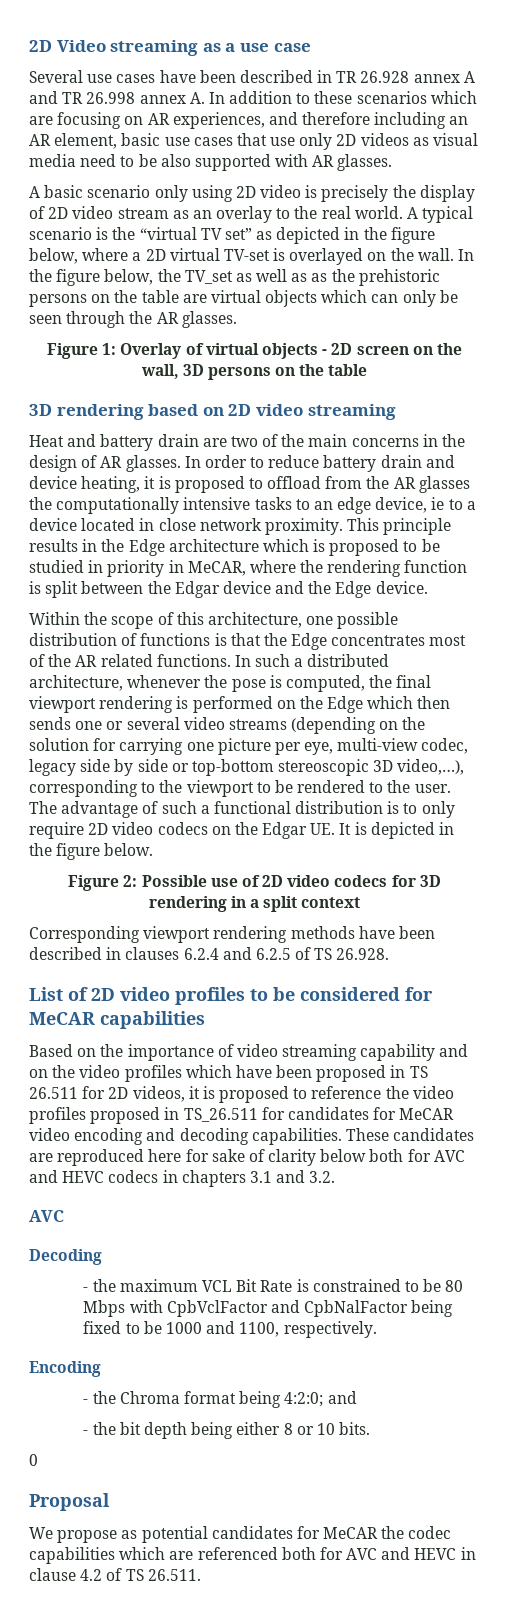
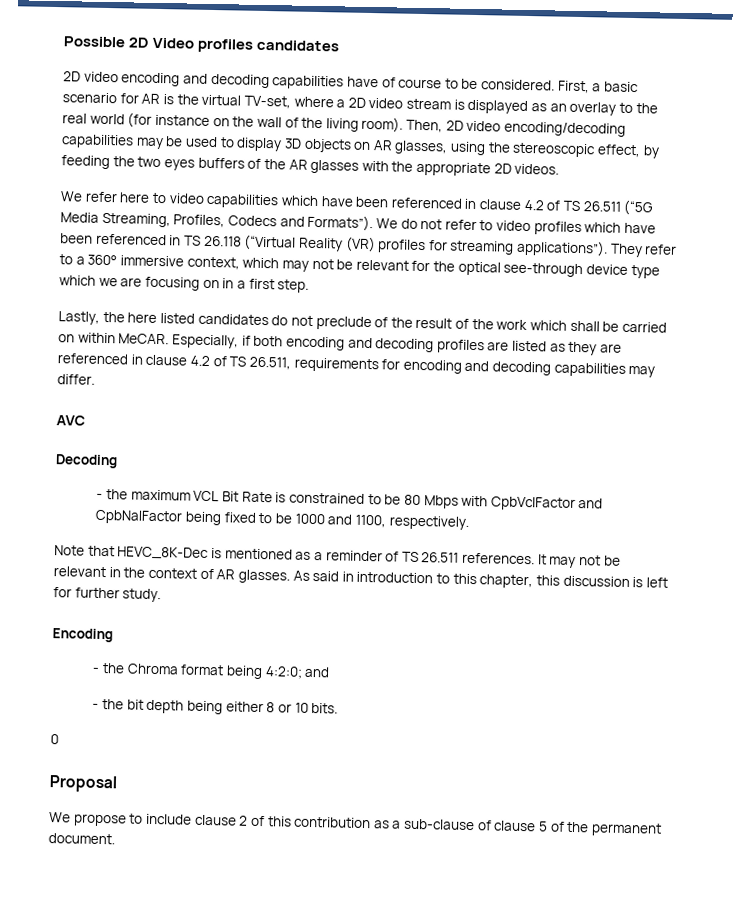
(29, 46) none -> [63,36,126,48] Possible
[110,40,311,56] [29,70,475,83] [29,91,477,104] [29,112,469,129] [29,133,479,150] [29,154,393,171] [29,185,475,202] [29,206,45,219] streaming as a use case // Several use cases have been described in TR 26.928 annex A and TR 26.998 annex A. In addition to these scenarios which are focusing on AR experiences, and therefore including an AR element, basic use cases that use only 2D videos as visual media need to be also supported with AR glasses. // A basic scenario only using 2D video is precisely the display of -> [197,38,340,53] [63,71,640,94] [62,92,346,109] profiles candidates // 2D video encoding and decoding capabilities have of course to be considered. First, a basic scenario for AR is the virtual TV-set, where a
(169, 213) none -> [453,99,529,115] is displayed
[354,206,474,223] [29,227,435,244] [29,248,475,265] [29,269,440,286] [29,290,458,307] [29,311,237,328] [47,343,462,359] [140,364,368,380] [29,404,396,420] [29,434,466,451] [29,455,455,472] [29,476,470,493] [29,497,476,514] [29,518,452,535] [29,539,440,556] [29,560,468,577] [29,581,428,598] [29,612,399,629] [29,633,467,650] [29,654,390,667] [29,675,432,692] [29,696,451,713] [29,717,426,734] [29,738,469,755] [29,759,465,776] [29,780,451,797] [29,801,455,818] [29,822,455,839] [29,843,154,860] [68,875,441,891] [148,896,361,912] [29,926,435,943] [29,947,390,960] [29,987,433,1005] [29,1011,205,1029] [29,1044,469,1061] [29,1065,76,1078] world. A typical scenario is the “virtual TV set” as depicted in the figure below, where a 2D virtual TV-set is overlayed on the wall. In the figure below, the TV_set as well as as the prehistoric persons on the table are virtual objects which can only be seen through the AR glasses. // Figure 1: Overlay of virtual objects - 2D screen on the wall, 3D persons on the table // 3D rendering based on 2D video streaming // Heat and battery drain are two of the main concerns in the design of AR glasses. In order to reduce battery drain and device heating, it is proposed to offload from the AR glasses the computationally intensive tasks to an edge device, ie to a device located in close network proximity. This principle results in the Edge architecture which is proposed to be studied in priority in MeCAR, where the rendering function is split between the Edgar device and the Edge device. // Within the scope of this architecture, one possible distribution of functions is that the Edge concentrates most of the AR related functions. In such a distributed architecture, whenever the pose is computed, the final viewport rendering is performed on the Edge which then sends one or several video streams (depending on the solution for carrying one picture per eye, multi-view codec, legacy side by side or top-bottom stereoscopic 3D video,…), corresponding to the viewport to be rendered to the user. The advantage of such a functional distribution is to only require 2D video codecs on the Edgar UE. It is depicted in the figure below. // Figure 2: Possible use of 2D video codecs for 3D rendering in a split context // Corresponding viewport rendering methods have been described in clauses 6.2.4 and 6.2.5 of TS 26.928. // List of 2D video profiles to be considered for MeCAR capabilities // Based on the importance of video streaming capability and on the -> [89,112,627,137] [61,134,660,159] [61,155,560,177] [60,191,654,216] [60,212,494,232] world (for instance on the wall of the living room). Then, 2D video encoding/decoding capabilities may be used to display 3D objects on AR glasses, using the stereoscopic effect, by feeding the two eyes buffers of the AR glasses with the appropriate 2D videos. // We refer here to video capabilities which have been referenced in clause 4.2 of TS 26.511 (“5G Media Streaming, Profiles, Codecs and Formats”). We do not refer to
[316,1065,387,1082] proposed -> [95,233,167,246] referenced
[29,1086,454,1103] [29,1107,455,1124] [29,1128,475,1145] [29,1149,465,1166] [29,1170,336,1187] 26.511 for 2D videos, it is proposed to reference the video profiles proposed in TS_26.511 for candidates for MeCAR video encoding and decoding capabilities. These candidates are reproduced here for sake of clarity below both for AVC and HEVC codecs in chapters 3.1 and 3.2. -> [203,234,678,258] [59,254,660,279] [59,275,310,293] [58,311,667,333] [58,332,623,356] [57,353,656,378] [57,374,95,385] 26.118 (“Virtual Reality (VR) profiles for streaming applications”). They refer to a 360° immersive context, which may not be relevant for the optical see-through device type which we are focusing on in a first step. // Lastly, the here listed candidates do not preclude of the result of the work which shall be carried on within MeCAR. Especially, if both encoding and decoding profiles are listed as they are referenced in clause 4.2 of TS 26.511, requirements for encoding and decoding capabilities may differ.
(377, 1329) none -> [54,545,621,569] [53,566,668,589] [53,587,162,603] // Note that HEVC_8K-Dec is mentioned as a reminder of TS 26.511 references. It may not be relevant in the context of AR glasses. As said in introduction to this chapter, this discussion is left for further study.
[121,1526,452,1543] [29,1547,476,1564] [29,1568,201,1581] as potential candidates for MeCAR the codec capabilities which are referenced both for AVC and HEVC in clause 4.2 of TS 26.511. -> [129,813,662,837] [48,833,115,845] to include clause 2 of this contribution as a sub-clause of clause 5 of the permanent document.

